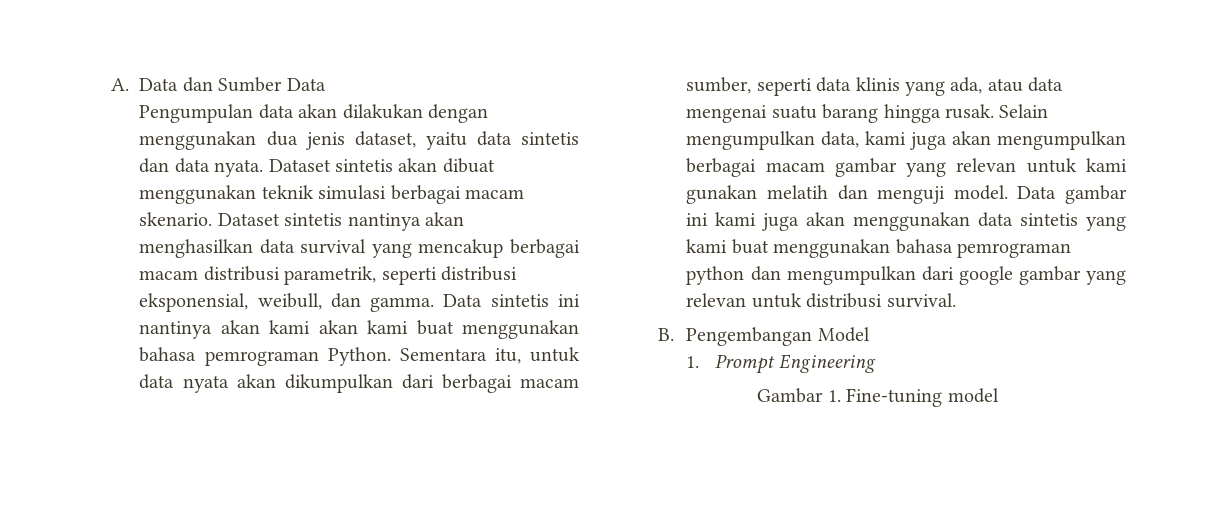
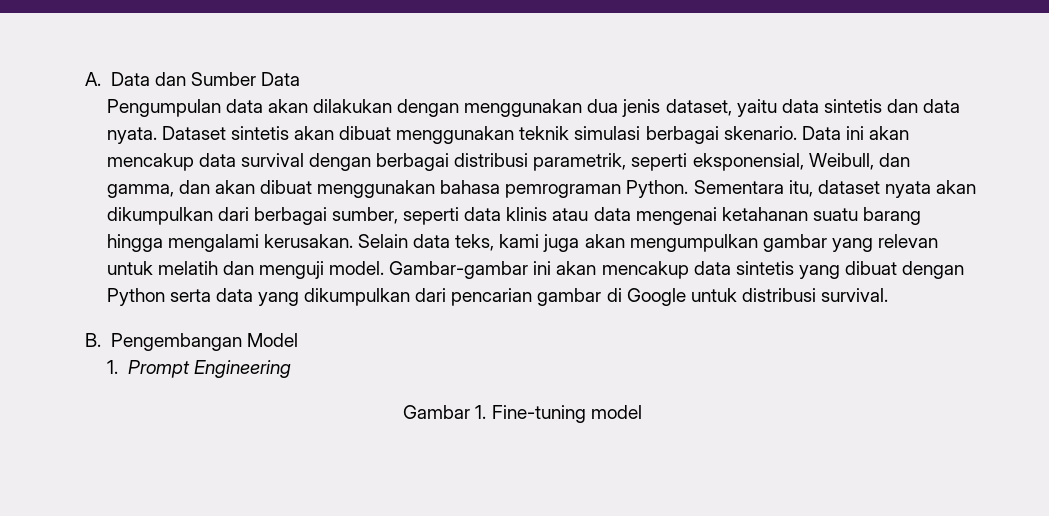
[465,189,525,199] [139,212,465,231] [139,239,580,258] [139,266,518,285] [139,293,580,312] [139,320,454,339] macam skenario. Dataset sintetis nantinya akan menghasilkan data survival yang mencakup berbagai macam distribusi parametrik, seperti distribusi eksponensial, weibull, dan gamma. Data sintetis ini nantinya akan kami akan kami buat -> [723,126,910,140] [106,153,910,171] [106,180,312,198] skenario. Data ini akan mencakup data survival dengan berbagai distribusi parametrik, seperti eksponensial, Weibull, dan gamma, dan akan dibuat
[530,347,580,362] [139,374,175,389] untuk data -> [817,180,880,194] dataset
[520,378,579,388] macam -> (327, 216) none
[905,77,983,96] yang ada, -> (548, 214) none
(768, 114) none -> [721,207,808,221] ketahanan
[945,104,1049,119] [686,131,860,150] rusak. Selain mengumpulkan data, -> [167,234,495,252] mengalami kerusakan. Selain data teks,
[686,158,1127,177] [686,185,758,204] berbagai macam gambar yang relevan untuk kami gunakan -> [762,234,939,252] [106,261,153,275] gambar yang relevan untuk
[1017,185,1127,204] [686,212,1126,231] [686,239,1072,258] [686,266,1126,285] [686,293,747,307] Data gambar ini kami juga akan menggunakan data sintetis yang kami buat menggunakan bahasa pemrograman python dan mengumpulkan dari google gambar yang relevan -> [389,261,965,279] [106,288,686,306] Gambar-gambar ini akan mencakup data sintetis yang dibuat dengan Python serta data yang dikumpulkan dari pencarian gambar di Google

